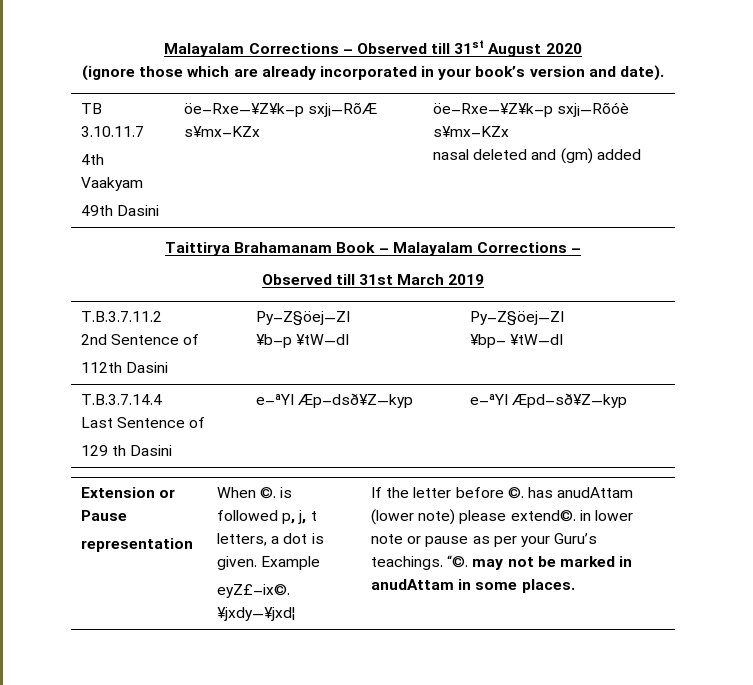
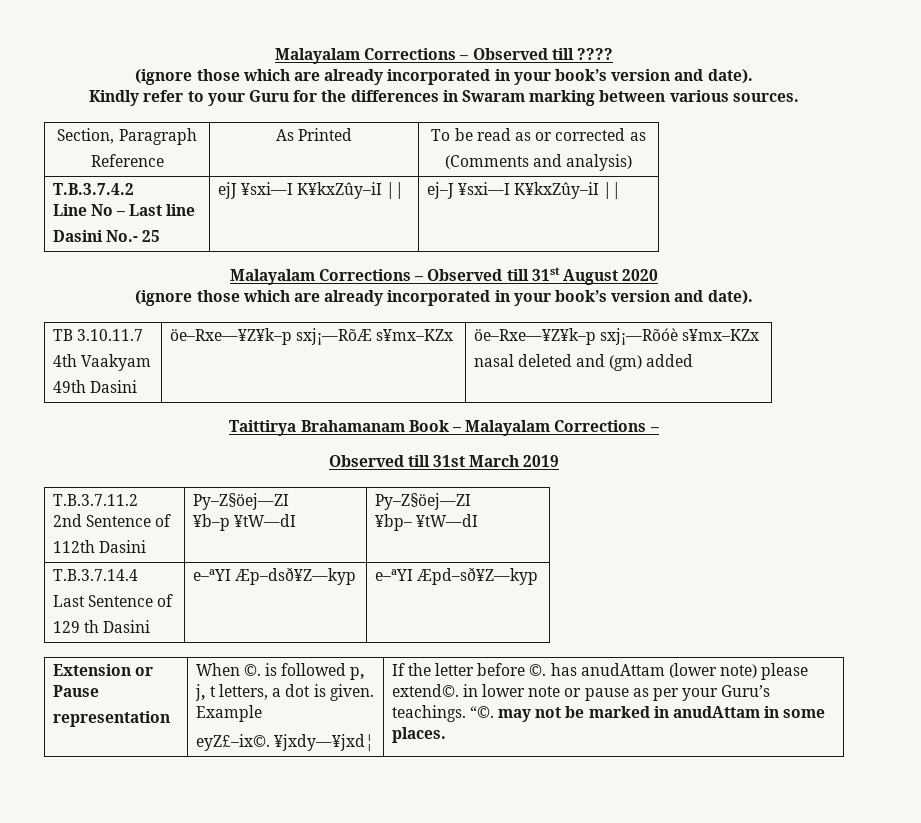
[164,43,451,57] Malayalam Corrections – Observed till -> [275,48,613,64] [135,69,753,85] [89,90,799,106] [57,128,197,145] [90,154,164,167] [275,128,353,141] [431,128,646,141] [444,154,633,171] [52,183,134,195] [52,204,196,216] [52,230,160,242] [217,182,405,199] [426,182,622,199] [229,269,529,285] Malayalam Corrections – Observed till ???? // (ignore those which are already incorporated in your book’s version and date). // Kindly refer to your Guru for the differences in Swaram marking between various sources. // Section, Paragraph // Reference | As Printed | To be read as or corrected as // (Comments and analysis) // T.B.3.7.4.2 // Line No – Last line // Dasini No.- 25 | ejJ ¥sxi—I K¥kxZûy–iI || | ej–J ¥sxi—I K¥kxZûy–iI || // Malayalam Corrections – Observed till

